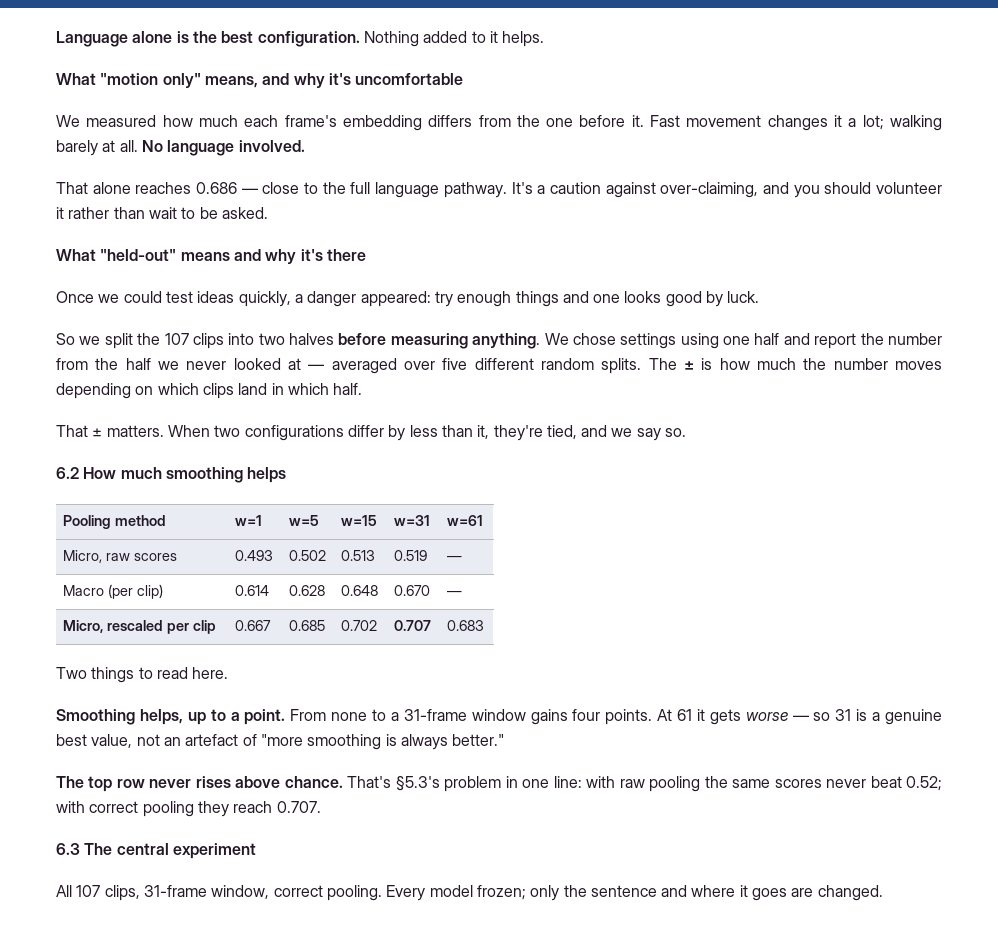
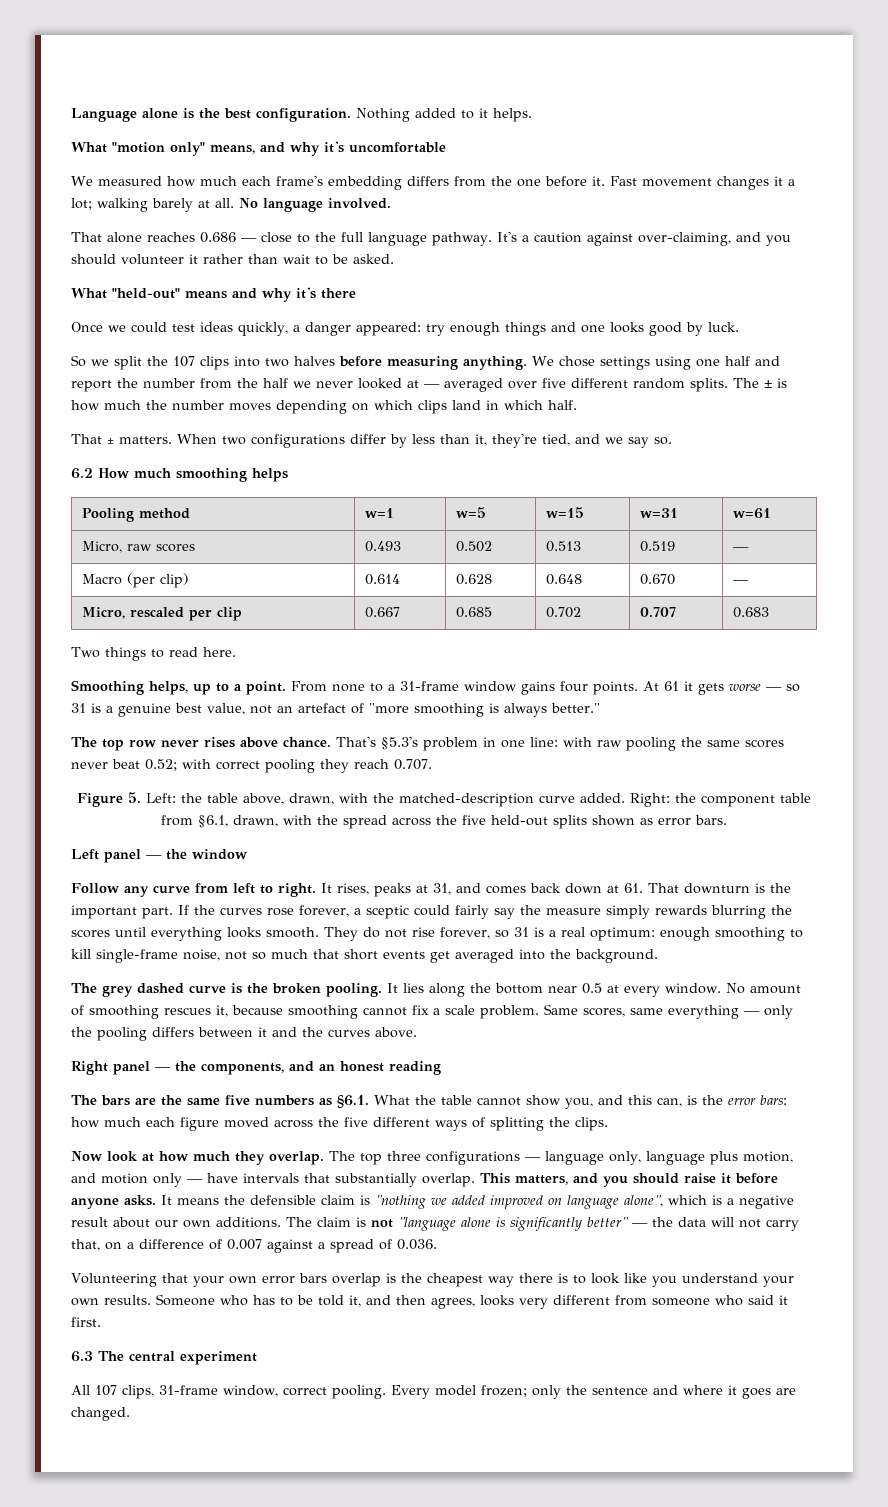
(321, 807) none -> [77,792,811,807] [161,815,727,829] [71,849,247,863] [71,883,791,897] [71,905,792,919] [71,927,803,941] [71,949,658,963] [71,983,801,997] [71,1004,793,1019] [71,1027,417,1041] [71,1061,441,1075] [71,1095,787,1109] [71,1117,608,1131] [71,1151,793,1165] [71,1173,778,1187] [71,1195,794,1209] [71,1217,799,1231] [71,1239,437,1253] [71,1273,794,1287] [71,1294,788,1309] [71,1317,101,1327] // Figure 5. Left: the table above, drawn, with the matched-description curve added. Right: the component table from §6.1, drawn, with the spread across the five held-out splits shown as error bars. // Left panel — the window // Follow any curve from left to right. It rises, peaks at 31, and comes back down at 61. That downturn is the important part. If the curves rose forever, a sceptic could fairly say the measure simply rewards blurring the scores until everything looks smooth. They do not rise forever, so 31 is a real optimum: enough smoothing to kill single-frame noise, not so much that short events get averaged into the background. // The grey dashed curve is the broken pooling. It lies along the bottom near 0.5 at every window. No amount of smoothing rescues it, because smoothing cannot fix a scale problem. Same scores, same everything — only the pooling differs between it and the curves above. // Right panel — the components, and an honest reading // The bars are the same five numbers as §6.1. What the table cannot show you, and this can, is the error bars: how much each figure moved across the five different ways of splitting the clips. // Now look at how much they overlap. The top three configurations — language only, language plus motion, and motion only — have intervals that substantially overlap. This matters, and you should raise it before anyone asks. It means the defensible claim is "nothing we added improved on language alone", which is a negative result about our own additions. The claim is not "language alone is significantly better" — the data will not carry that, on a difference of 0.007 against a spread of 0.036. // Volunteering that your own error bars overlap is the cheapest way there is to look like you understand your own results. Someone who has to be told it, and then agrees, looks very different from someone who said it first.

